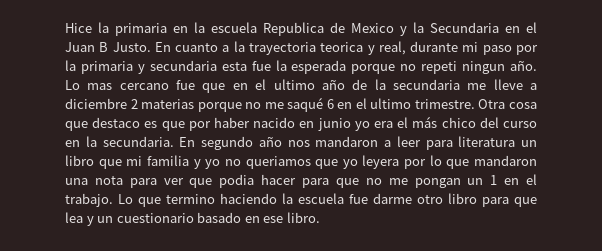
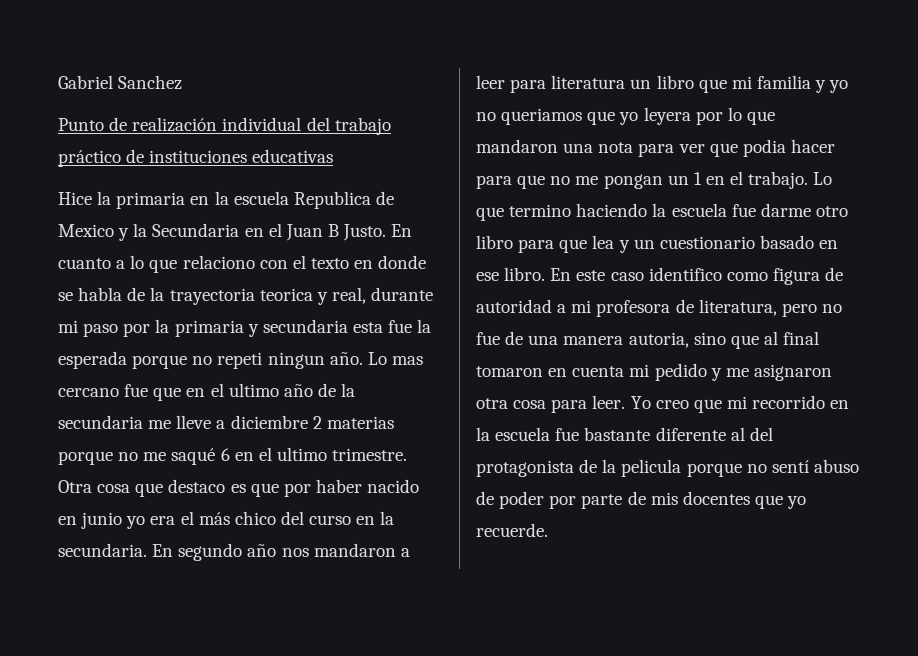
(65, 28) none -> [58,75,183,90] [58,117,391,135] [58,149,334,167] Gabriel Sanchez // Punto de realización individual del trabajo práctico de instituciones educativas //
(230, 48) none -> [130,255,427,273] [58,287,146,301] lo que relaciono con el texto en donde se habla de
(320, 217) none -> [550,267,844,285] [476,299,842,317] [476,331,820,349] [476,363,832,381] [476,395,850,413] [476,427,773,441] [476,459,859,477] [476,491,807,509] [476,523,548,537] En este caso identifico como figura de autoridad a mi profesora de literatura, pero no fue de una manera autoria, sino que al final tomaron en cuenta mi pedido y me asignaron otra cosa para leer. Yo creo que mi recorrido en la escuela fue bastante diferente al del protagonista de la pelicula porque no sentí abuso de poder por parte de mis docentes que yo recuerde.

